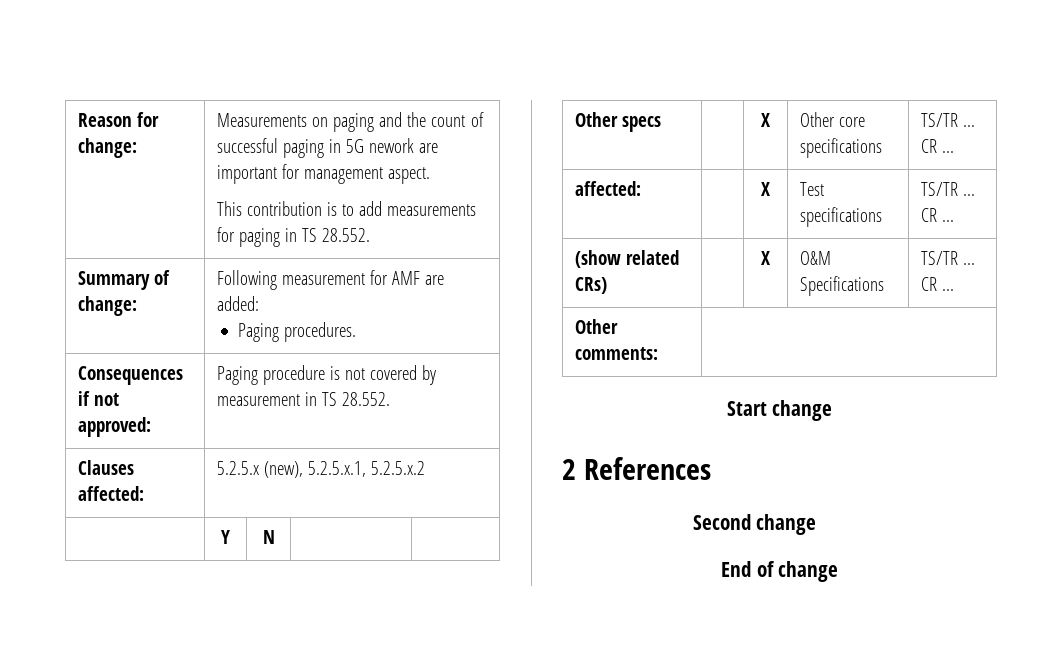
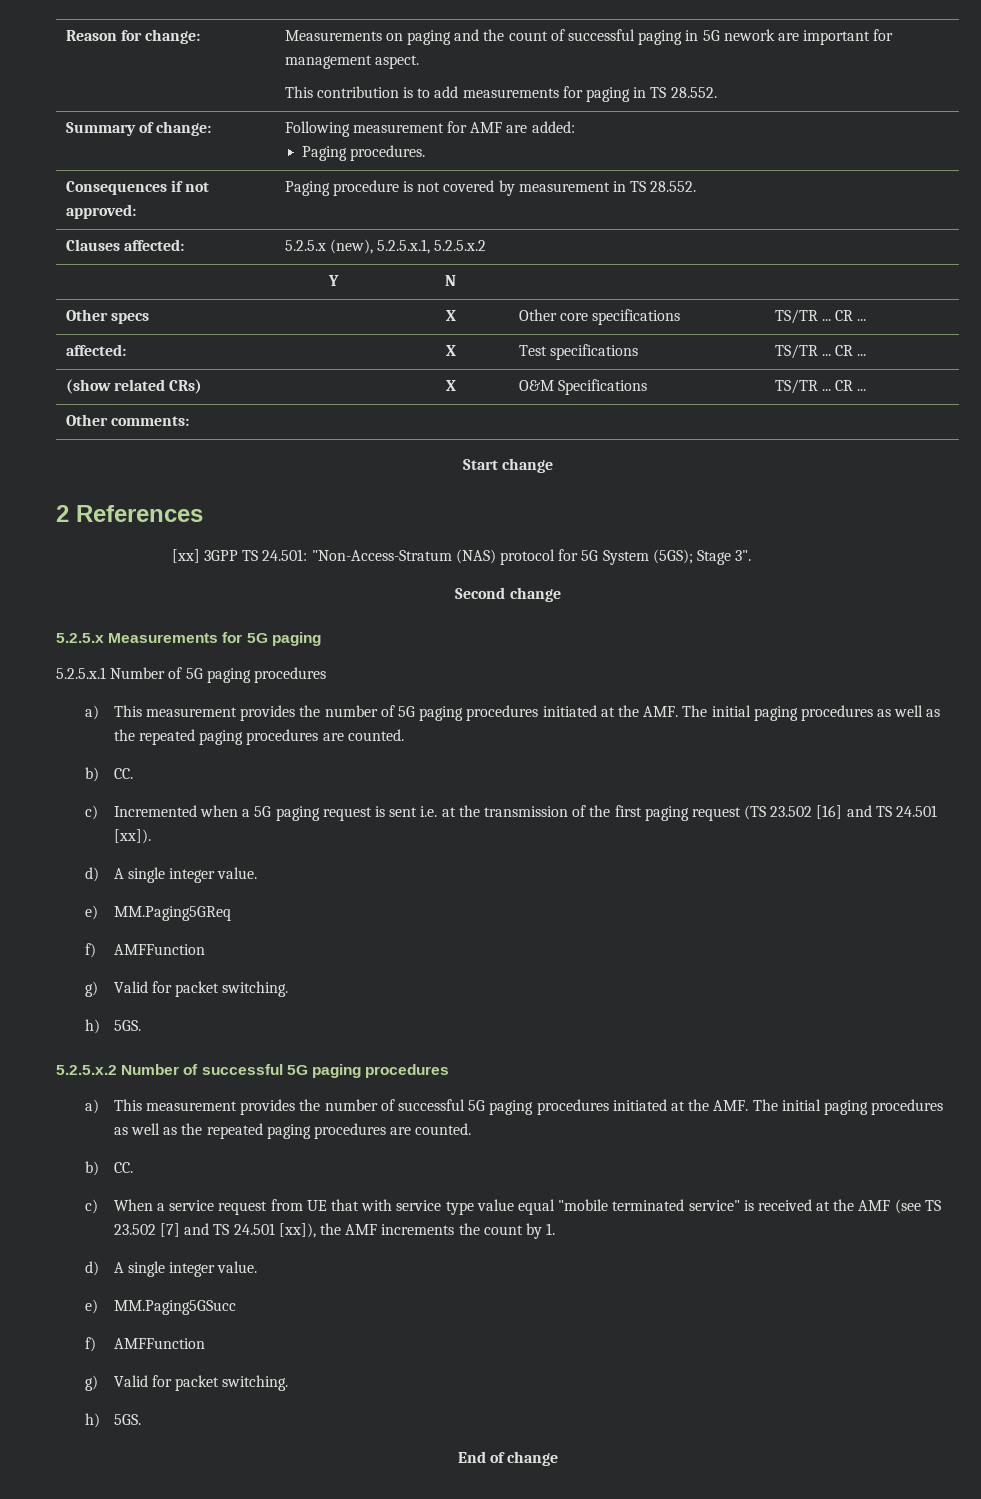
[692,514,817,535] Second change -> [171,549,752,565] [455,587,561,602] [56,632,321,646] [56,667,326,683] [84,705,941,721] [113,729,404,745] [84,767,133,782] [84,805,937,821] [113,829,151,844] [84,867,258,883] [84,905,231,921] [84,943,205,958] [84,981,289,997] [84,1019,141,1034] [56,1064,450,1078] [84,1099,944,1115] [113,1123,472,1139] [84,1161,133,1176] [84,1199,941,1215] [113,1223,556,1239] [84,1261,258,1277] [84,1299,236,1315] [84,1337,205,1352] [84,1375,289,1391] [84,1413,141,1428] [xx] 3GPP TS 24.501: "Non-Access-Stratum (NAS) protocol for 5G System (5GS); Stage 3". // Second change // 5.2.5.x Measurements for 5G paging // 5.2.5.x.1 Number of 5G paging procedures // a) This measurement provides the number of 5G paging procedures initiated at the AMF. The initial paging procedures as well as the repeated paging procedures are counted. // b) CC. // c) Incremented when a 5G paging request is sent i.e. at the transmission of the first paging request (TS 23.502 [16] and TS 24.501 [xx]). // d) A single integer value. // e) MM.Paging5GReq // f) AMFFunction // g) Valid for packet switching. // h) 5GS. // 5.2.5.x.2 Number of successful 5G paging procedures // a) This measurement provides the number of successful 5G paging procedures initiated at the AMF. The initial paging procedures as well as the repeated paging procedures are counted. // b) CC. // c) When a service request from UE that with service type value equal "mobile terminated service" is received at the AMF (see TS 23.502 [7] and TS 24.501 [xx]), the AMF increments the count by 1. // d) A single integer value. // e) MM.Paging5GSucc // f) AMFFunction // g) Valid for packet switching. // h) 5GS.

